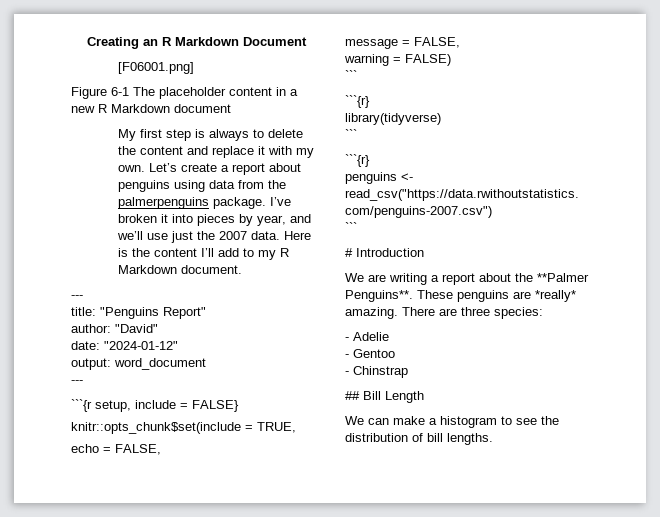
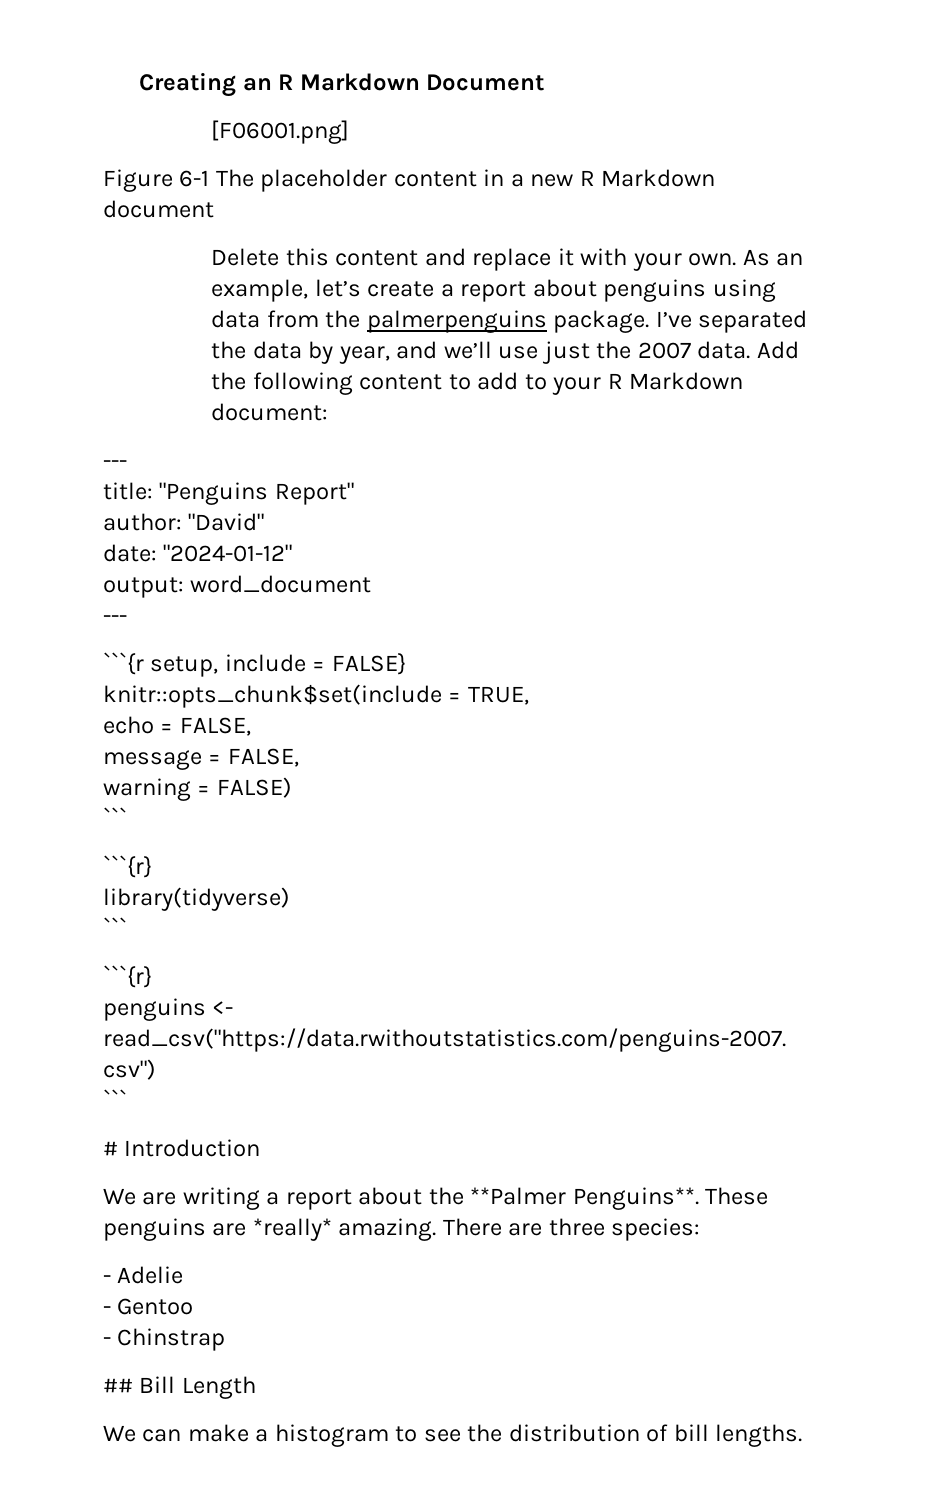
[117,129,303,141] [117,146,136,155] My first step is always to delete the -> [211,248,329,266] Delete this
[295,148,314,158] [117,163,177,172] my own. Let’s -> [632,249,804,271] [211,279,361,302] your own. As an example, let’s
[117,214,235,226] broken it into pieces -> [698,310,808,333] [211,341,302,359] separated the data
[283,231,311,240] [117,248,214,257] Here is the content I’ll -> [756,341,799,359] [211,372,471,395] Add the following content to
[257,248,289,260] [117,265,242,274] my R Markdown document. -> [552,372,744,395] [211,403,329,421] your R Markdown document:

